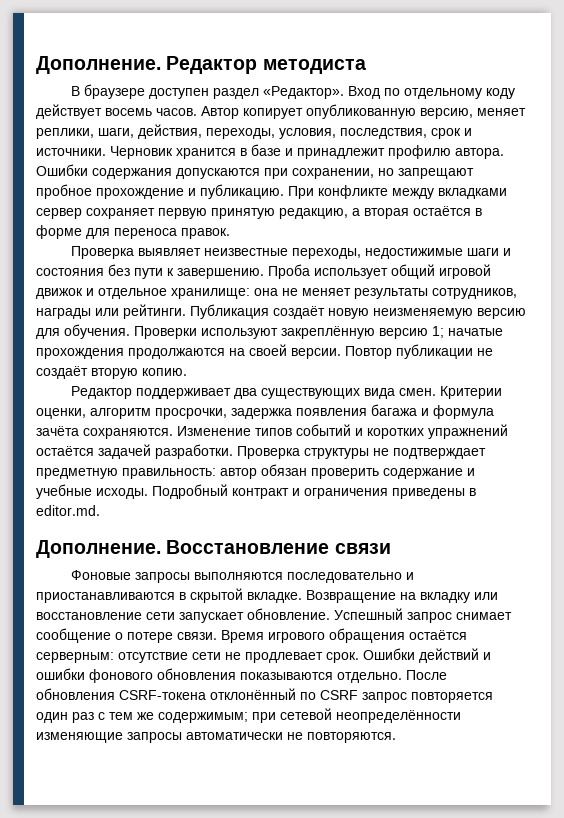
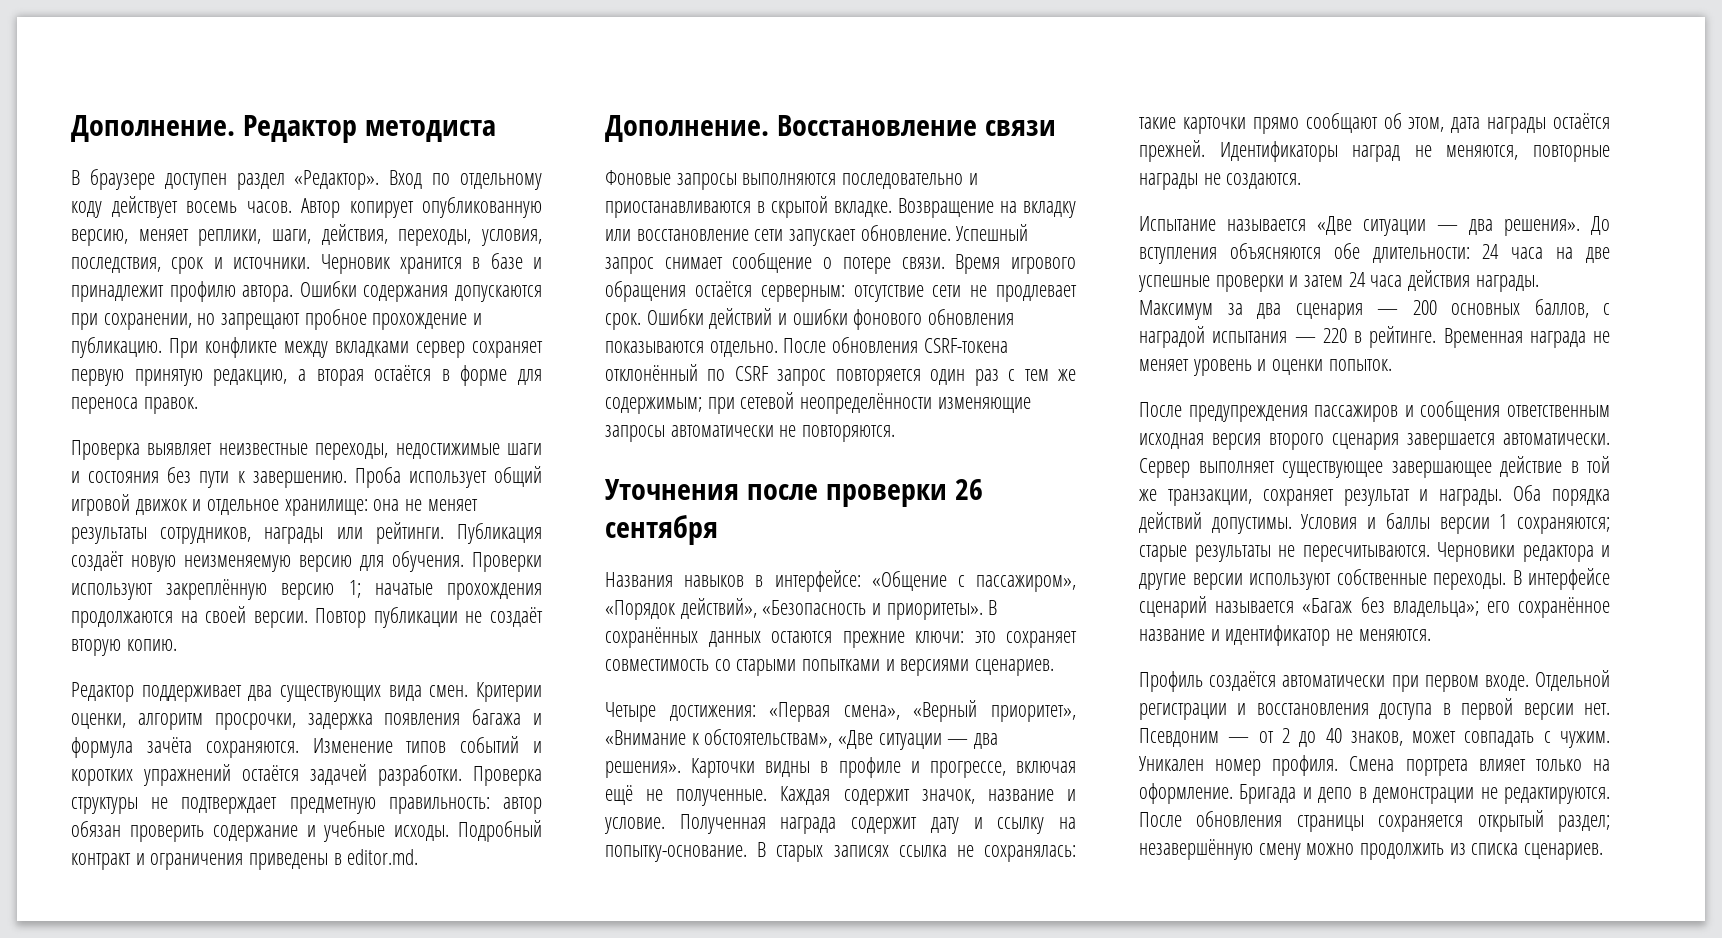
(396, 737) none -> [605,479,983,507] [605,515,718,545] [605,570,1076,592] [605,598,998,620] [605,627,1077,648] [605,659,1055,676] [605,700,1076,722] [605,729,999,750] [605,757,1076,778] [605,785,1076,806] [604,814,1076,834] [605,842,1076,862] [1139,113,1610,134] [1139,140,1610,162] [1139,173,1302,190] [1139,216,1610,236] [1139,243,1610,264] [1138,270,1539,292] [1139,299,1610,320] [1139,326,1610,348] [1139,359,1392,376] [1139,401,1610,422] [1139,433,1610,450] [1139,456,1610,478] [1139,485,1610,506] [1139,512,1610,534] [1139,542,1610,562] [1139,568,1610,590] [1139,596,1610,618] [1139,625,1431,646] [1139,670,1610,692] [1139,698,1610,720] [1139,728,1610,748] [1139,755,1610,776] [1139,783,1610,804] [1139,810,1610,832] [1139,839,1604,860] // Уточнения после проверки 26 сентября // Названия навыков в интерфейсе: «Общение с пассажиром», «Порядок действий», «Безопасность и приоритеты». В сохранённых данных остаются прежние ключи: это сохраняет совместимость со старыми попытками и версиями сценариев. // Четыре достижения: «Первая смена», «Верный приоритет», «Внимание к обстоятельствам», «Две ситуации — два решения». Карточки видны в профиле и прогрессе, включая ещё не полученные. Каждая содержит значок, название и условие. Полученная награда содержит дату и ссылку на попытку-основание. В старых записях ссылка не сохранялась: такие карточки прямо сообщают об этом, дата награды остаётся прежней. Идентификаторы наград не меняются, повторные награды не создаются. // Испытание называется «Две ситуации — два решения». До вступления объясняются обе длительности: 24 часа на две успешные проверки и затем 24 часа действия награды. Максимум за два сценария — 200 основных баллов, с наградой испытания — 220 в рейтинге. Временная награда не меняет уровень и оценки попыток. // После предупреждения пассажиров и сообщения ответственным исходная версия второго сценария завершается автоматически. Сервер выполняет существующее завершающее действие в той же транзакции, сохраняет результат и награды. Оба порядка действий допустимы. Условия и баллы версии 1 сохраняются; старые результаты не пересчитываются. Черновики редактора и другие версии используют собственные переходы. В интерфейсе сценарий называется «Багаж без владельца»; его сохранённое название и идентификатор не меняются. // Профиль создаётся автоматически при первом входе. Отдельной регистрации и восстановления доступа в первой версии нет. Псевдоним — от 2 до 40 знаков, может совпадать с чужим. Уникален номер профиля. Смена портрета влияет только на оформление. Бригада и депо в демонстрации не редактируются. После обновления страницы сохраняется открытый раздел; незавершённую смену можно продолжить из списка сценариев.

